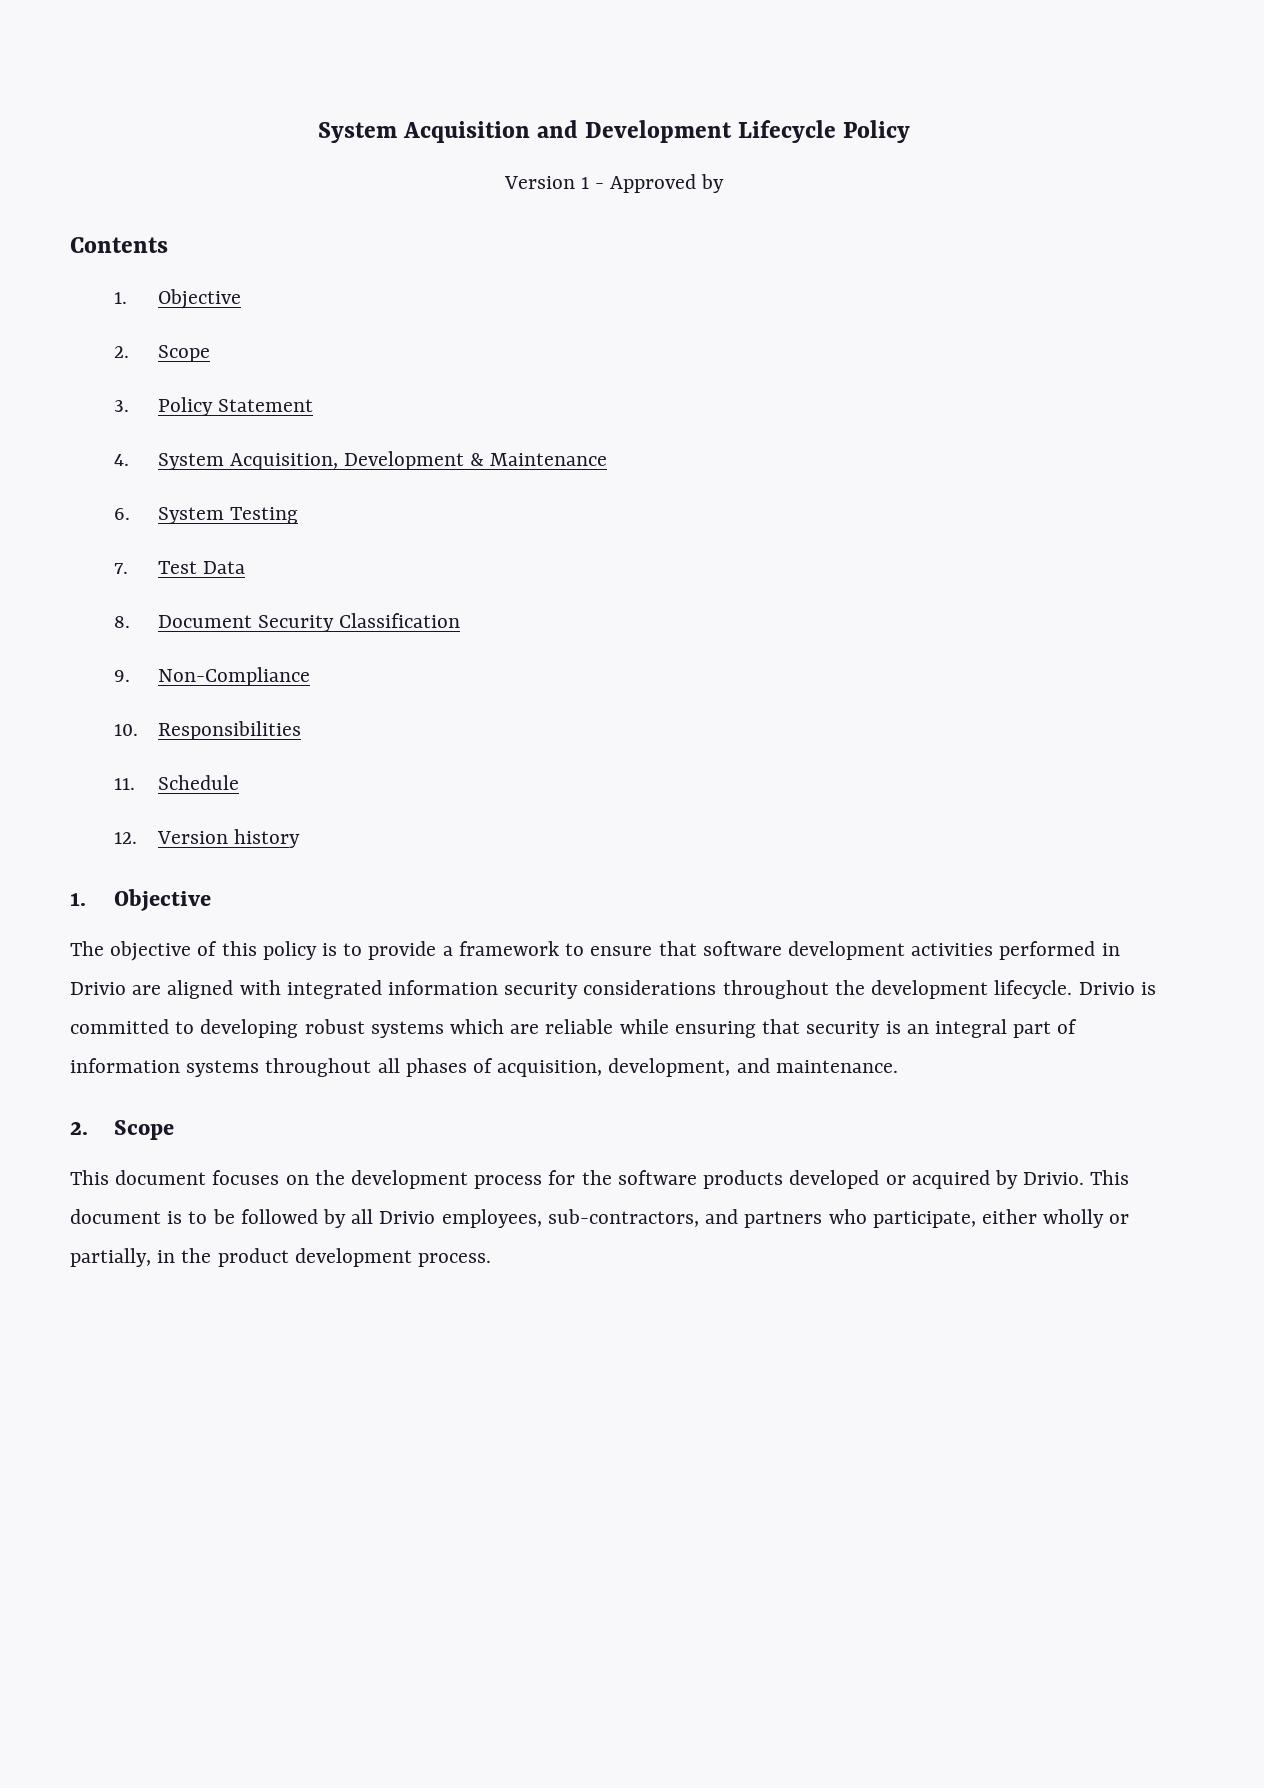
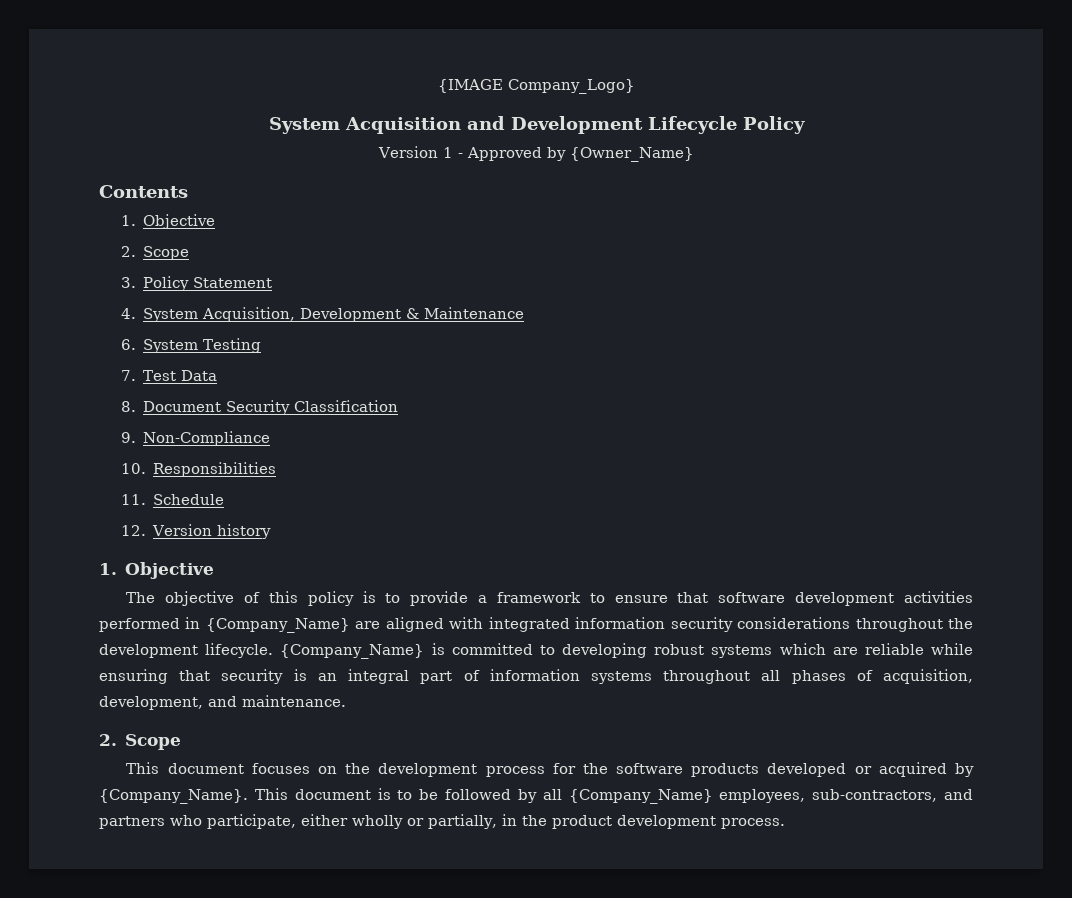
(317, 132) none -> [437,79,635,94] {IMAGE Company_Logo} //
(725, 183) none -> [569,147,694,162] {Owner_Name}
[70,982,126,995] Drivio -> [205,618,350,633] {Company_Name}
[1078,982,1135,995] Drivio -> [280,644,425,659] {Company_Name}
[1023,1172,1085,1185] Drivio. -> [99,789,248,804] {Company_Name}.
[379,1211,436,1224] Drivio -> [568,789,713,804] {Company_Name}

